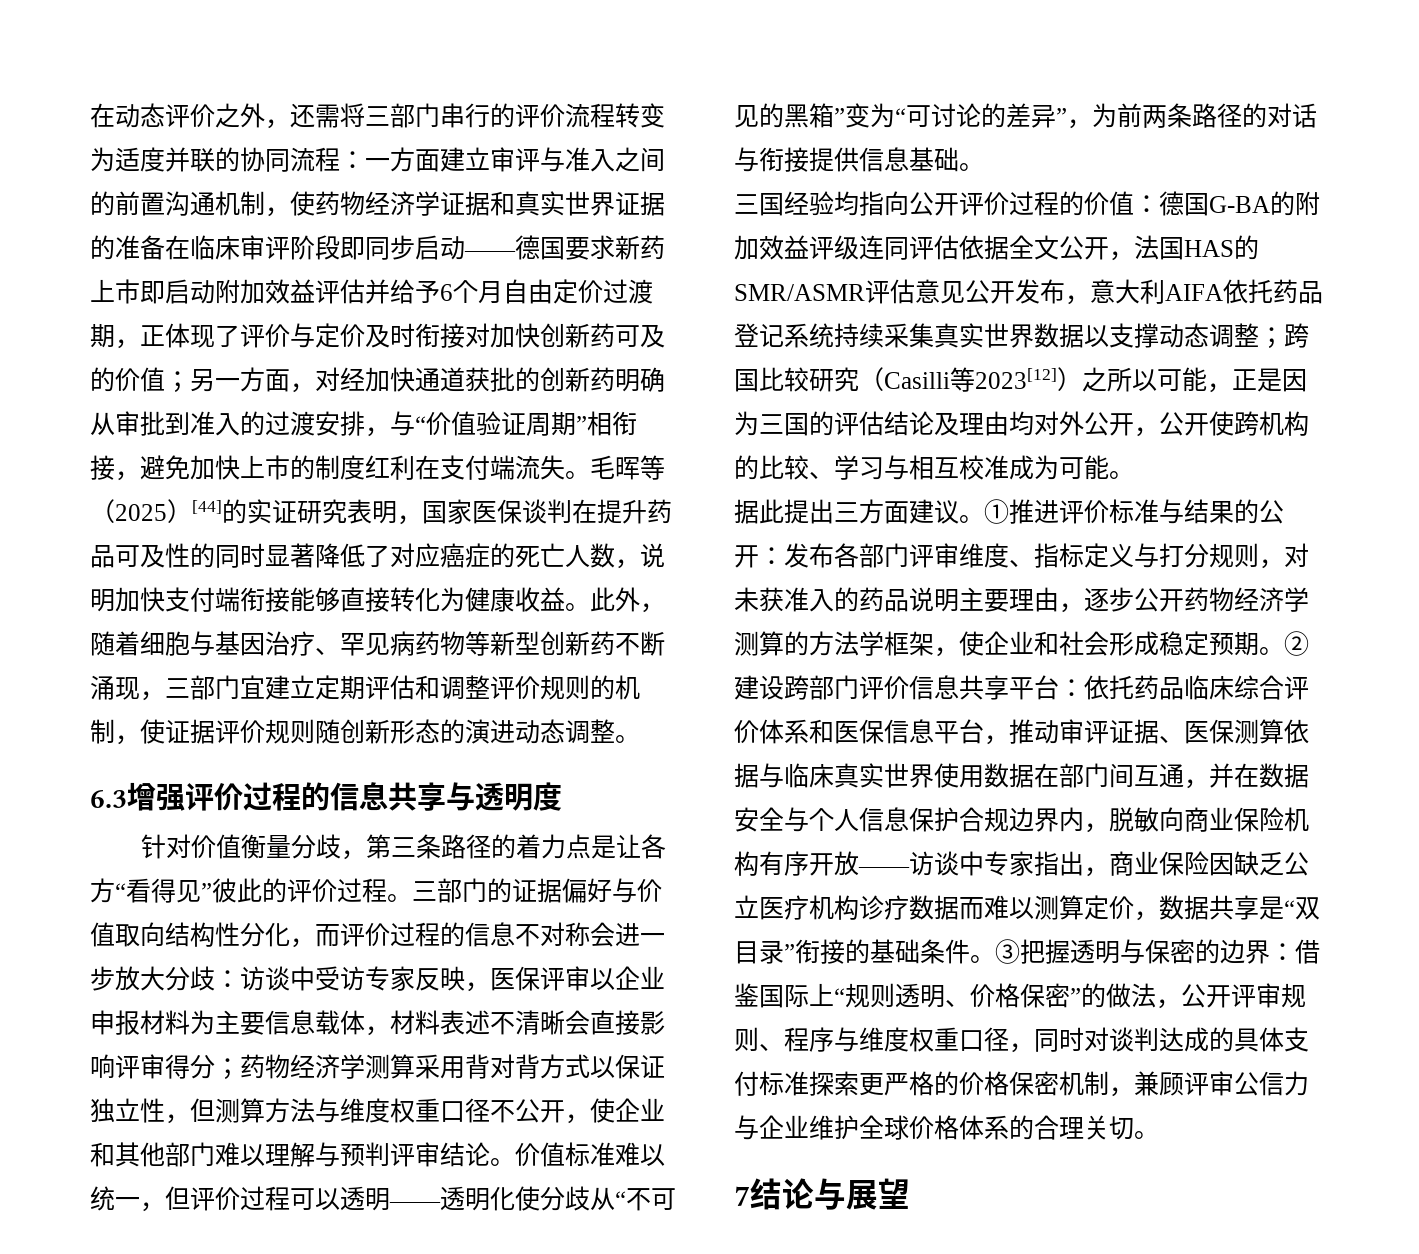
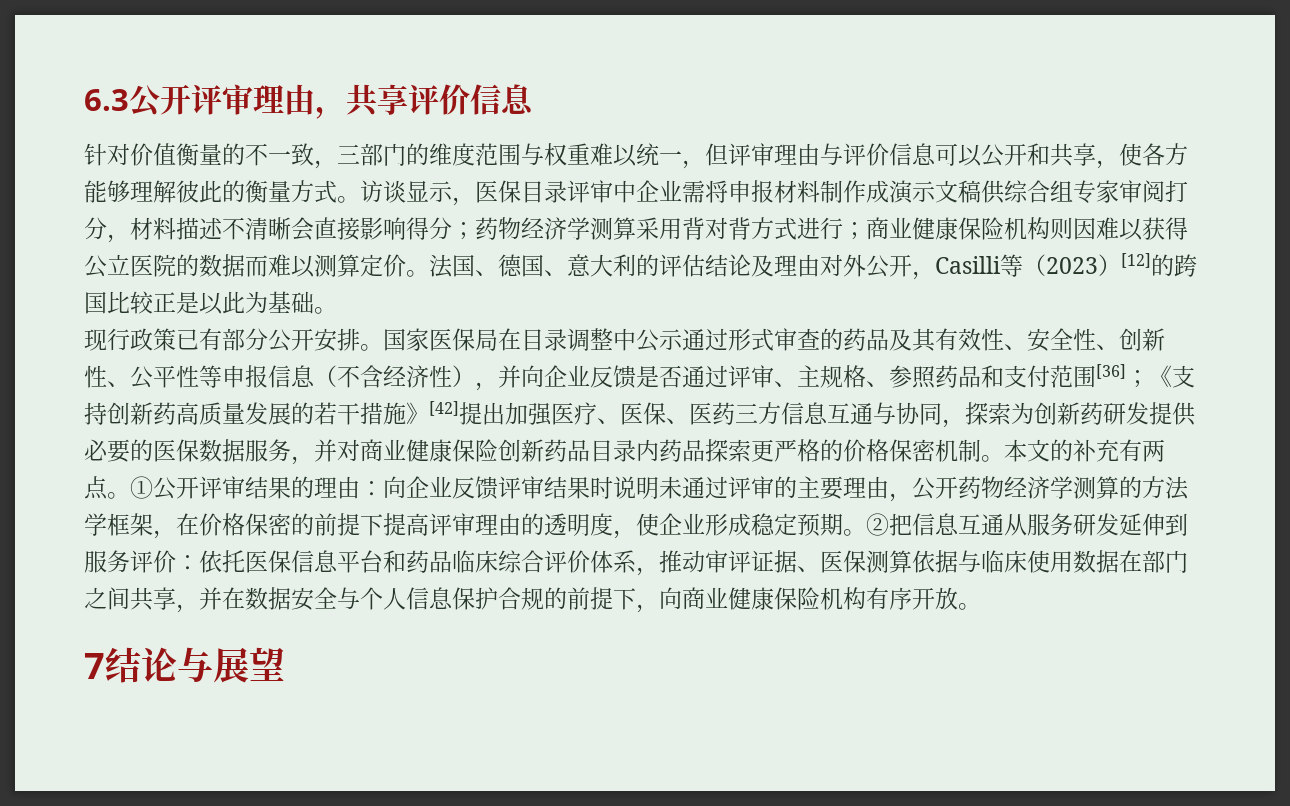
[90,103,665,129] [90,147,665,172] [90,191,665,217] [90,235,665,260] [90,279,653,304] [90,323,665,349] [90,367,665,393] [90,411,637,437] [90,455,665,481] [90,499,672,525] [90,543,665,569] [90,587,665,613] [90,631,665,656] [90,675,640,701] [90,719,640,745] [90,782,562,811] [140,834,666,860] [90,878,662,903] [90,922,665,948] [90,966,665,992] [90,1010,465,1036] 在动态评价之外，还需将三部门串行的评价流程转变为适度并联的协同流程：一方面建立审评与准入之间的前置沟通机制，使药物经济学证据和真实世界证据的准备在临床审评阶段即同步启动——德国要求新药上市即启动附加效益评估并给予6个月自由定价过渡期，正体现了评价与定价及时衔接对加快创新药可及的价值；另一方面，对经加快通道获批的创新药明确从审批到准入的过渡安排，与“价值验证周期”相衔接，避免加快上市的制度红利在支付端流失。毛晖等（2025）[44]的实证研究表明，国家医保谈判在提升药品可及性的同时显著降低了对应癌症的死亡人数，说明加快支付端衔接能够直接转化为健康收益。此外，随着细胞与基因治疗、罕见病药物等新型创新药不断涌现，三部门宜建立定期评估和调整评价规则的机制，使证据评价规则随创新形态的演进动态调整。 // 6.3增强评价过程的信息共享与透明度 // 针对价值衡量分歧，第三条路径的着力点是让各方“看得见”彼此的评价过程。三部门的证据偏好与价值取向结构性分化，而评价过程的信息不对称会进一步放大分歧：访谈中受访专家反映，医保评审以企业申报材料为主要信息载体，材料表 -> [84,84,534,119] [84,143,1188,169] [84,180,1188,206] [84,217,199,243] 6.3公开评审理由，共享评价信息 // 针对价值衡量的不一致，三部门的维度范围与权重难以统一，但评审理由与评价信息可以公开和共享，使各方能够理解彼此的衡量方式。访谈显示，医保目录评审中企业需将申报材料制作成演示文稿供综合组专家审阅打分，材料描
[115,1054,165,1079] 评审 -> (406, 228) none
[590,1054,665,1079] [90,1098,665,1124] [90,1142,665,1167] [90,1186,676,1212] [734,103,1317,129] [734,147,984,172] [734,191,1320,216] [734,235,1259,261] [734,279,1323,305] [734,323,1309,349] [734,367,1307,393] [734,411,809,436] 以保证独立性，但测算方法与维度权重口径不公开，使企业和其他部门难以理解与预判评审结论。价值标准难以统一，但评价过程可以透明——透明化使分歧从“不可见的黑箱”变为“可讨论的差异”，为前两条路径的对话与衔接提供信息基础。 // 三国经验均指向公开评价过程的价值：德国G-BA的附加效益评级连同评估依据全文公开，法国HAS的SMR/ASMR评估意见公开发布，意大利AIFA依托药品登记系统持续采集真实世界数据以支撑动态调整；跨国比较研究（Casilli等2023[12]）之所以可能，正是因为三国 -> [797,217,1188,241] [84,254,636,278] 进行；商业健康保险机构则因难以获得公立医院的数据而难以测算定价。法国、德国、意大利
[1009,411,1034,436] 均 -> (820, 265) none
[1159,411,1309,436] [734,455,1134,480] [734,499,1284,524] [734,543,1309,569] [734,587,959,612] 公开使跨机构的比较、学习与相互校准成为可能。 // 据此提出三方面建议。①推进评价标准与结果的公开：发布各部门评审维度、指标定义与打分规则，对未获准入的药品说明 -> [935,253,1197,277] [84,291,337,315] [84,328,1165,352] [84,364,1195,391] [84,401,1196,428] [84,439,1165,465] [84,476,797,500] Casilli等（2023）[12]的跨国比较正是以此为基础。 // 现行政策已有部分公开安排。国家医保局在目录调整中公示通过形式审查的药品及其有效性、安全性、创新性、公平性等申报信息（不含经济性），并向企业反馈是否通过评审、主规格、参照药品和支付范围[36]；《支持创新药高质量发展的若干措施》[42]提出加强医疗、医保、医药三方信息互通与协同，探索为创新药研发提供必要的医保数据服务，并对商业健康保险创新药品目录内药品探索更严格的价格保密机制。本文的补充有两点。①公开评审结果的理由：向企业反馈评审结果时说明未通过评审的
[1084,587,1134,612] 逐步 -> (912, 497) none
[959,631,1109,656] 使企业和社会 -> [176,513,705,539] 在价格保密的前提下提高评审理由的透明度，使企业
[734,675,1134,700] 建设跨部门评价信息共享平台：依托 -> [889,513,1188,536] [84,550,406,573] 把信息互通从服务研发延伸到服务评价：依托医保信息平台和
[809,719,984,744] 和医保信息平台 -> (636, 561) none
[834,763,934,788] 真实世界 -> (1027, 561) none
[1109,763,1184,788] 间互通 -> [84,587,176,611] 之间共享
[1009,807,1309,833] [734,851,1309,877] [734,895,1320,921] [734,939,1320,964] [734,983,1306,1009] [734,1027,1309,1053] [734,1071,1309,1097] [734,1115,1134,1140] 边界内，脱敏向商业保险机构有序开放——访谈中专家指出，商业保险因缺乏公立医疗机构诊疗数据而难以测算定价，数据共享是“双目录”衔接的基础条件。③把握透明与保密的边界：借鉴国际上“规则透明、价格保密”的做法，公开评审规则、程序与维度权重口径，同时对谈判达成的具体支付标准探索更严格的价格保密机制，兼顾评审公信力与企业维护全球价格体系的合理关切 -> [544,587,958,613] 的前提下，向商业健康保险机构有序开放

